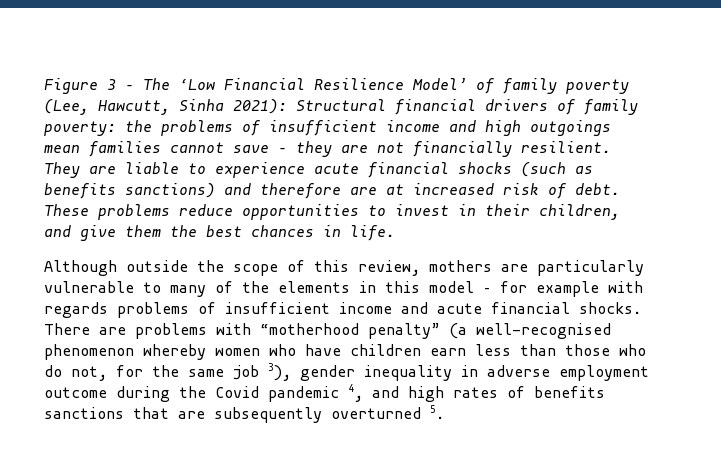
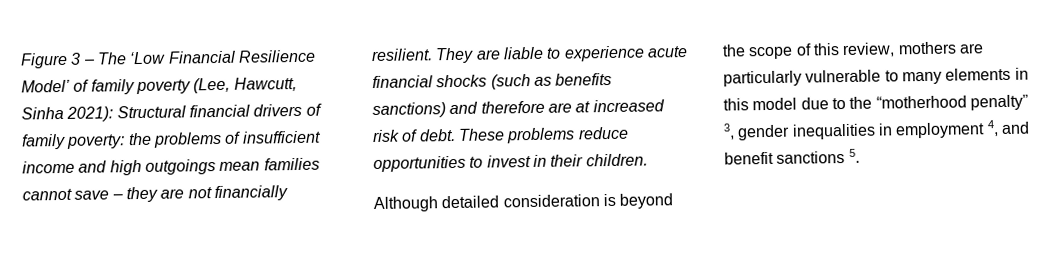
[539,204,620,220] [44,225,395,241] [44,260,188,276] children, and give them the best chances in life. // Although outside -> [585,153,648,167] [373,193,674,213] children. // Although detailed consideration is beyond
[215,281,269,293] of the -> (942, 78) none
[483,281,643,297] [44,302,641,318] [44,323,611,339] [44,344,646,360] [44,363,649,381] [44,384,605,402] [44,407,421,423] – for example with regards problems of insufficient income and acute financial shocks. There are problems with “motherhood penalty” (a well-recognised phenomenon whereby women who have children earn less than those who do not, for the same job 3), gender inequality in adverse employment outcome during the Covid pandemic 4, and high rates of benefits sanctions that are subsequently overturned -> [800,94,1028,111] [723,120,1030,141] [724,151,846,165] due to the “motherhood penalty” 3, gender inequalities in employment 4, and benefit sanctions

